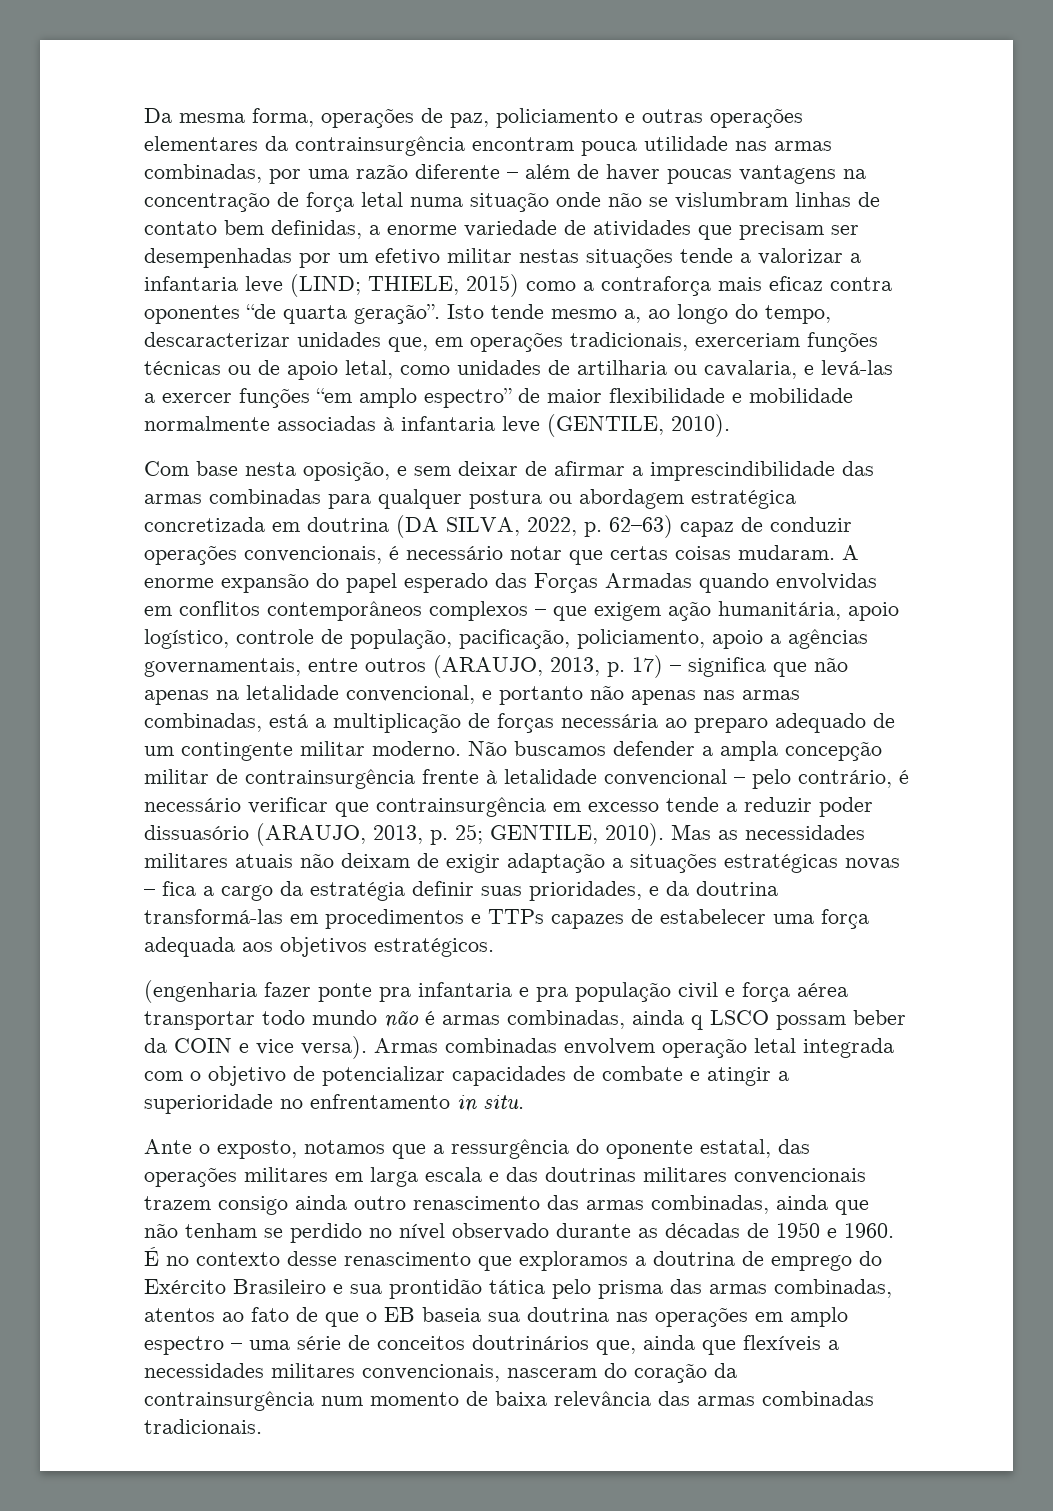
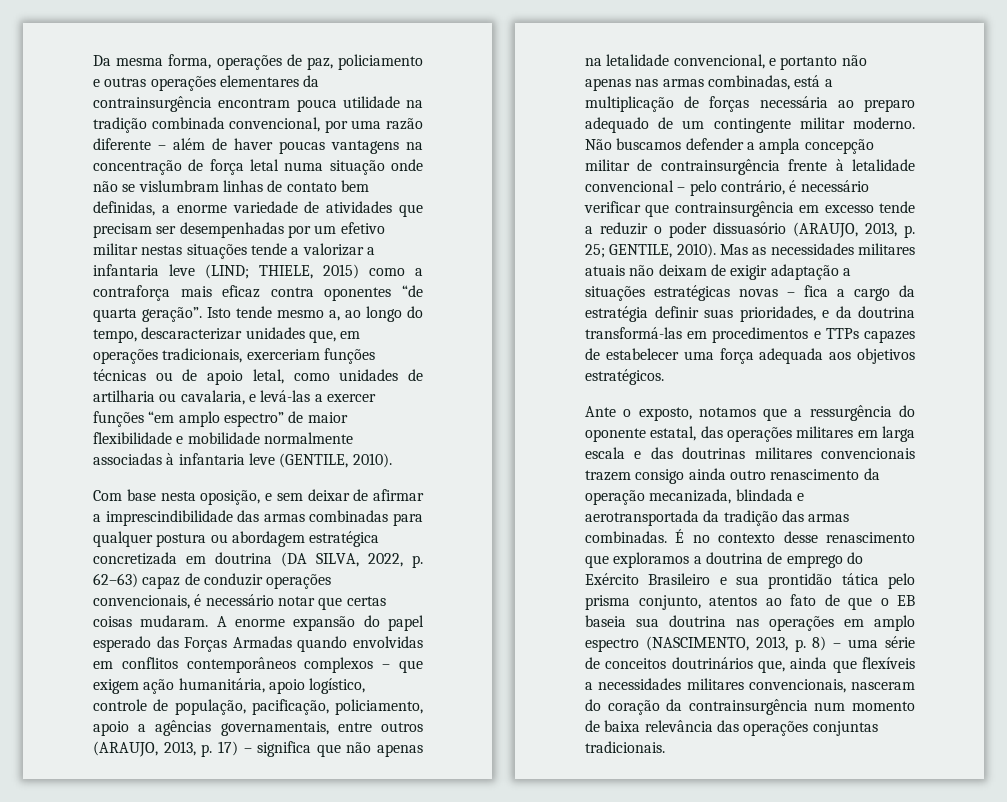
[735,141,832,151] [144,164,262,183] nas armas combinadas, -> [406,100,423,108] [93,117,321,133] na tradição combinada convencional,
(812, 804) none -> [654,226,662,234] o
[144,980,848,1003] [144,1010,906,1030] [144,1036,894,1059] [144,1066,789,1086] [144,1094,524,1114] // (engenharia fazer ponte pra infantaria e pra população civil e força aérea transportar todo mundo não é armas combinadas, ainda q LSCO possam beber da COIN e vice versa). Armas combinadas envolvem operação letal integrada com o objetivo de potencializar capacidades de combate e atingir a superioridade no enfrentamento in situ. -> (664, 377) none
[547,1195,869,1215] [144,1222,894,1243] das armas combinadas, ainda que não tenham se perdido no nível observado durante as décadas de 1950 e 1960. -> [863,468,880,480] [585,489,804,505] [585,510,850,526] [585,531,667,543] da operação mecanizada, blindada e aerotransportada da tradição das armas combinadas.
[670,1279,892,1298] das armas combinadas, -> [638,595,701,610] conjunto,
(224, 1345) none -> [645,636,827,652] (NASCIMENTO, 2013, p. 8)
[697,1391,874,1406] armas combinadas -> [743,721,878,736] operações conjuntas

